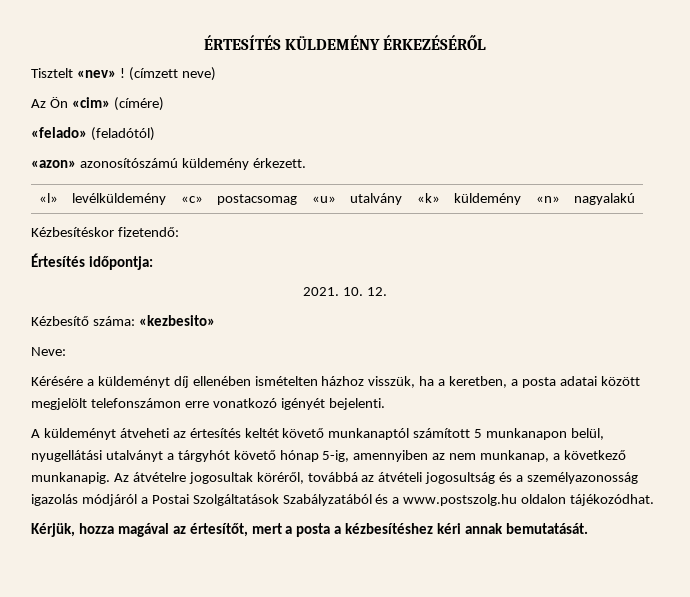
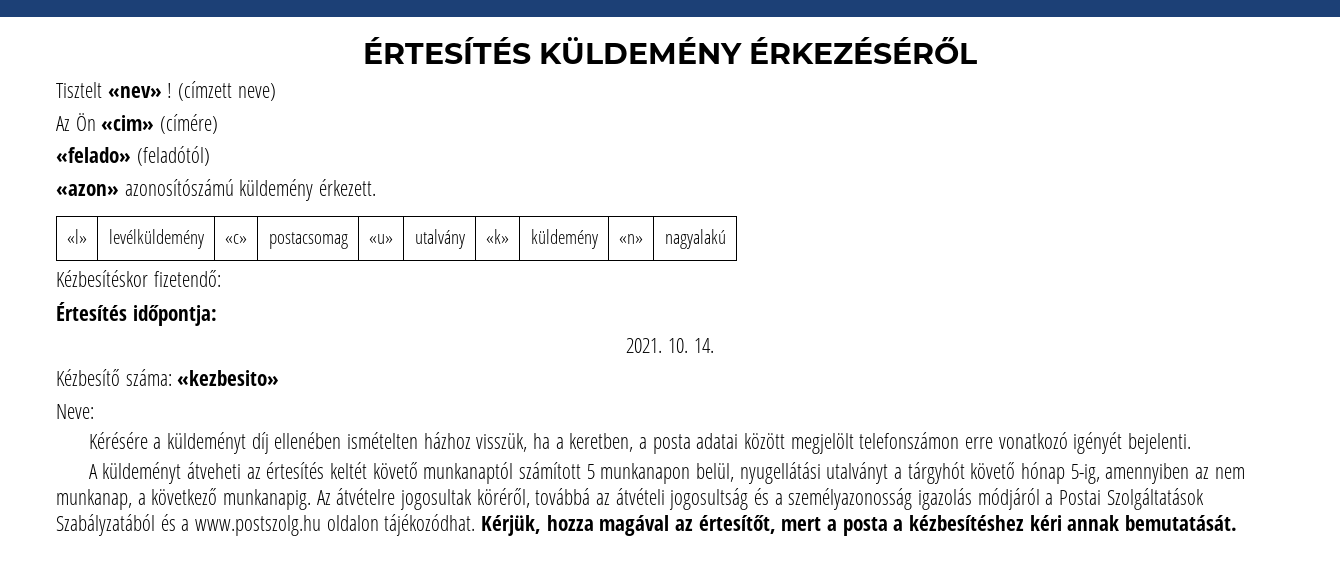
[366,287,387,296] 12. -> [693,338,714,353] 14.
(655, 500) // -> (476, 525) none

